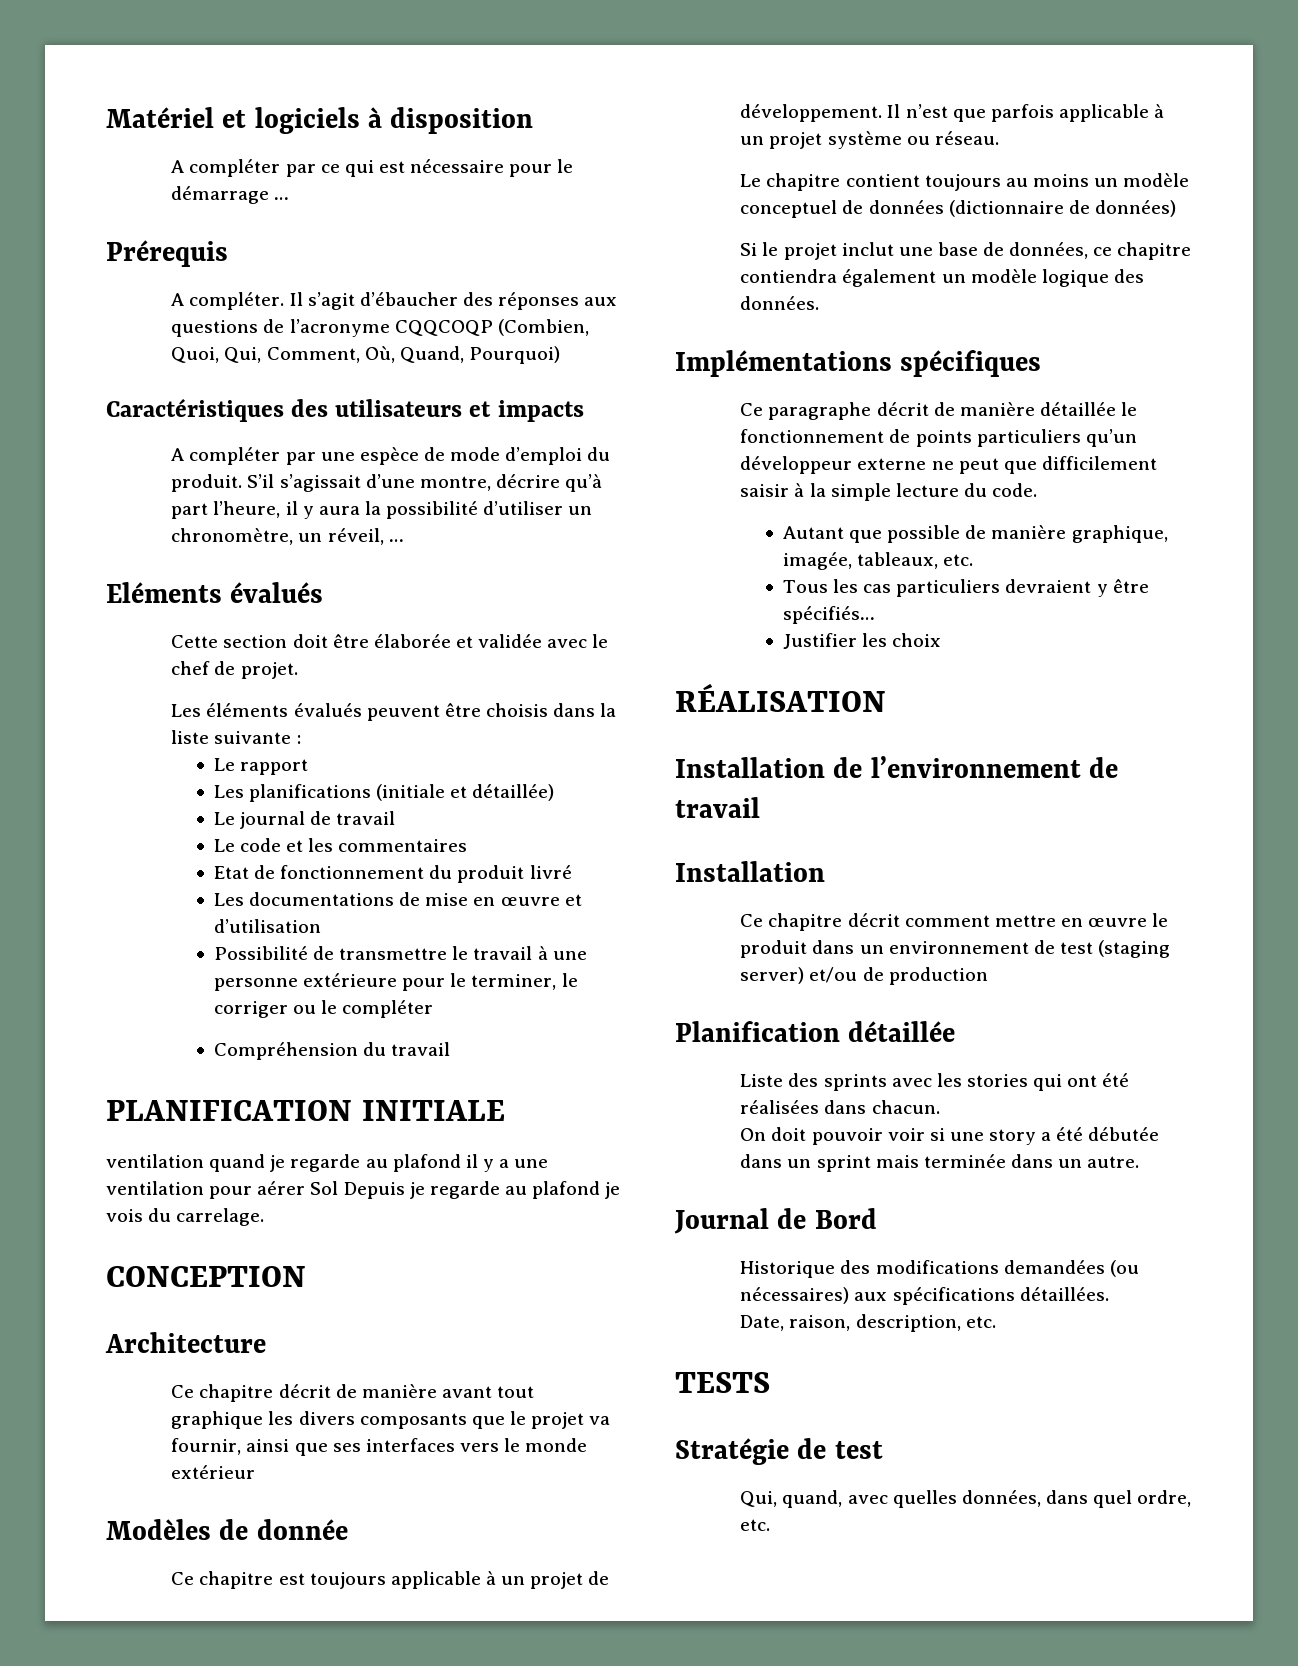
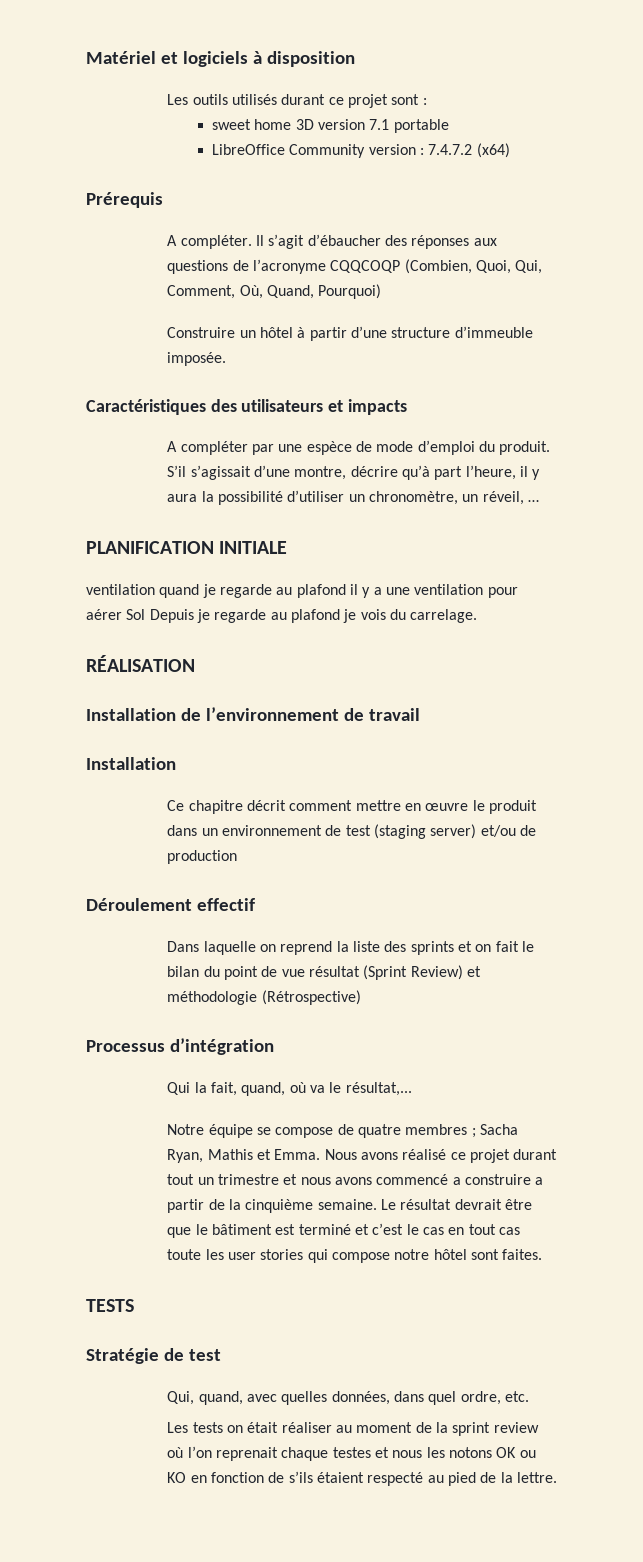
[171,159,574,177] [171,186,290,204] A compléter par ce qui est nécessaire pour le démarrage … -> [167,94,427,108] [212,119,449,133] [212,143,510,158] Les outils utilisés durant ce projet sont : // sweet home 3D version 7.1 portable // LibreOffice Community version : 7.4.7.2 (x64)
(560, 355) none -> [167,326,533,341] [167,352,227,366] // Construire un hôtel à partir d’une structure d’immeuble imposée.
[106,582,324,603] [171,634,609,648] [171,661,298,679] [171,703,617,721] [171,730,301,744] [213,758,309,775] [213,784,555,802] [213,811,396,829] [213,838,468,852] [213,865,572,883] [213,892,582,906] [213,919,321,933] [213,946,587,960] [213,973,578,991] [213,1000,434,1018] [213,1042,451,1060] // Eléments évalués // Cette section doit être élaborée et validée avec le chef de projet. // Les éléments évalués peuvent être choisis dans la liste suivante : // Le rapport // Les planifications (initiale et détaillée) // Le journal de travail // Le code et les commentaires // Etat de fonctionnement du produit livré // Les documentations de mise en œuvre et d’utilisation // Possibilité de transmettre le travail à une personne extérieure pour le terminer, le corriger ou le compléter // Compréhension du travail -> (539, 501) none
[106,1266,306,1287] [105,1332,266,1353] [171,1384,535,1402] [171,1411,611,1429] [171,1438,588,1456] [171,1465,256,1479] [106,1519,348,1540] [171,1571,610,1589] [740,104,1165,122] [740,131,999,149] [740,173,1190,191] [740,200,1176,218] [740,242,1192,260] [740,269,1144,287] [740,296,820,310] [675,350,1042,377] [740,402,1138,420] [740,429,1137,447] [740,456,1157,474] [740,483,1038,501] [782,525,1168,543] [782,552,974,570] [782,579,1149,597] [782,606,875,624] [782,633,942,649] // CONCEPTION // Architecture // Ce chapitre décrit de manière avant tout graphique les divers composants que le projet va fournir, ainsi que ses interfaces vers le monde extérieur // Modèles de donnée // Ce chapitre est toujours applicable à un projet de développement. Il n’est que parfois applicable à un projet système ou réseau. // Le chapitre contient toujours au moins un modèle conceptuel de données (dictionnaire de données) // Si le projet inclut une base de données, ce chapitre contiendra également un modèle logique des données. // Implémentations spécifiques // Ce paragraphe décrit de manière détaillée le fonctionnement de points particuliers qu’un développeur externe ne peut que difficilement saisir à la simple lecture du code. // Autant que possible de manière graphique, imagée, tableaux, etc. // Tous les cas particuliers devraient y être spécifiés… // Justifier les choix -> (478, 616) none
[675,1021,956,1042] [740,1073,1130,1091] [740,1100,940,1114] [740,1127,1160,1145] [740,1154,1140,1172] [674,1208,877,1234] [740,1260,1139,1278] [740,1287,1109,1305] [740,1314,996,1332] Planification détaillée // Liste des sprints avec les stories qui ont été réalisées dans chacun. // On doit pouvoir voir si une story a été débutée dans un sprint mais terminée dans un autre. // Journal de Bord // Historique des modifications demandées (ou nécessaires) aux spécifications détaillées. // Date, raison, description, etc. -> [86,898,255,911] [167,941,534,955] [167,965,481,980] [167,990,361,1005] [86,1038,274,1055] [167,1082,412,1096] [167,1124,518,1138] [167,1149,558,1163] [167,1174,544,1185] [167,1199,532,1213] [167,1223,520,1238] [167,1249,543,1263] Déroulement effectif // Dans laquelle on reprend la liste des sprints et on fait le bilan du point de vue résultat (Sprint Review) et méthodologie (Rétrospective) // Processus d’intégration // Qui la fait, quand, où va le résultat,... // Notre équipe se compose de quatre membres ; Sacha Ryan, Mathis et Emma. Nous avons réalisé ce projet durant tout un trimestre et nous avons commencé a construire a partir de la cinquième semaine. Le résultat devrait être que le bâtiment est terminé et c’est le cas en tout cas toute les user stories qui compose notre hôtel sont faites.
(771, 1525) none -> [167,1422,539,1436] [167,1446,536,1461] [167,1471,557,1486] // Les tests on était réaliser au moment de la sprint review où l’on reprenait chaque testes et nous les notons OK ou KO en fonction de s’ils étaient respecté au pied de la lettre.

